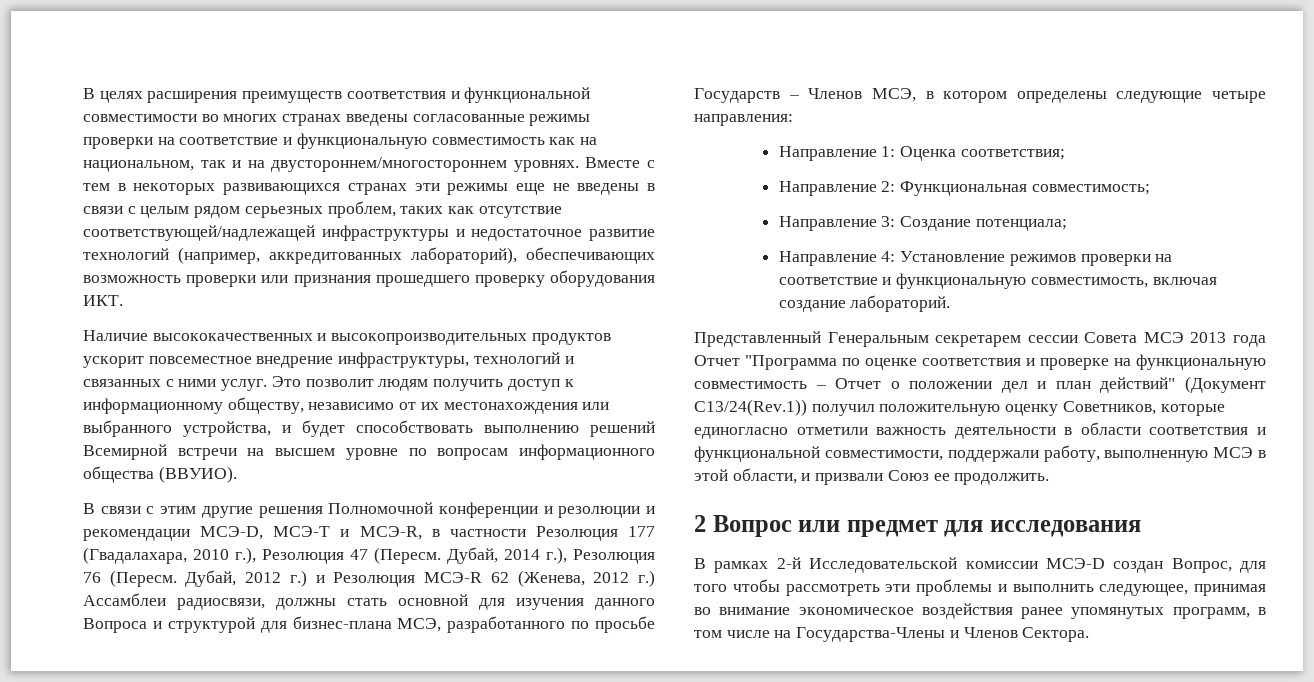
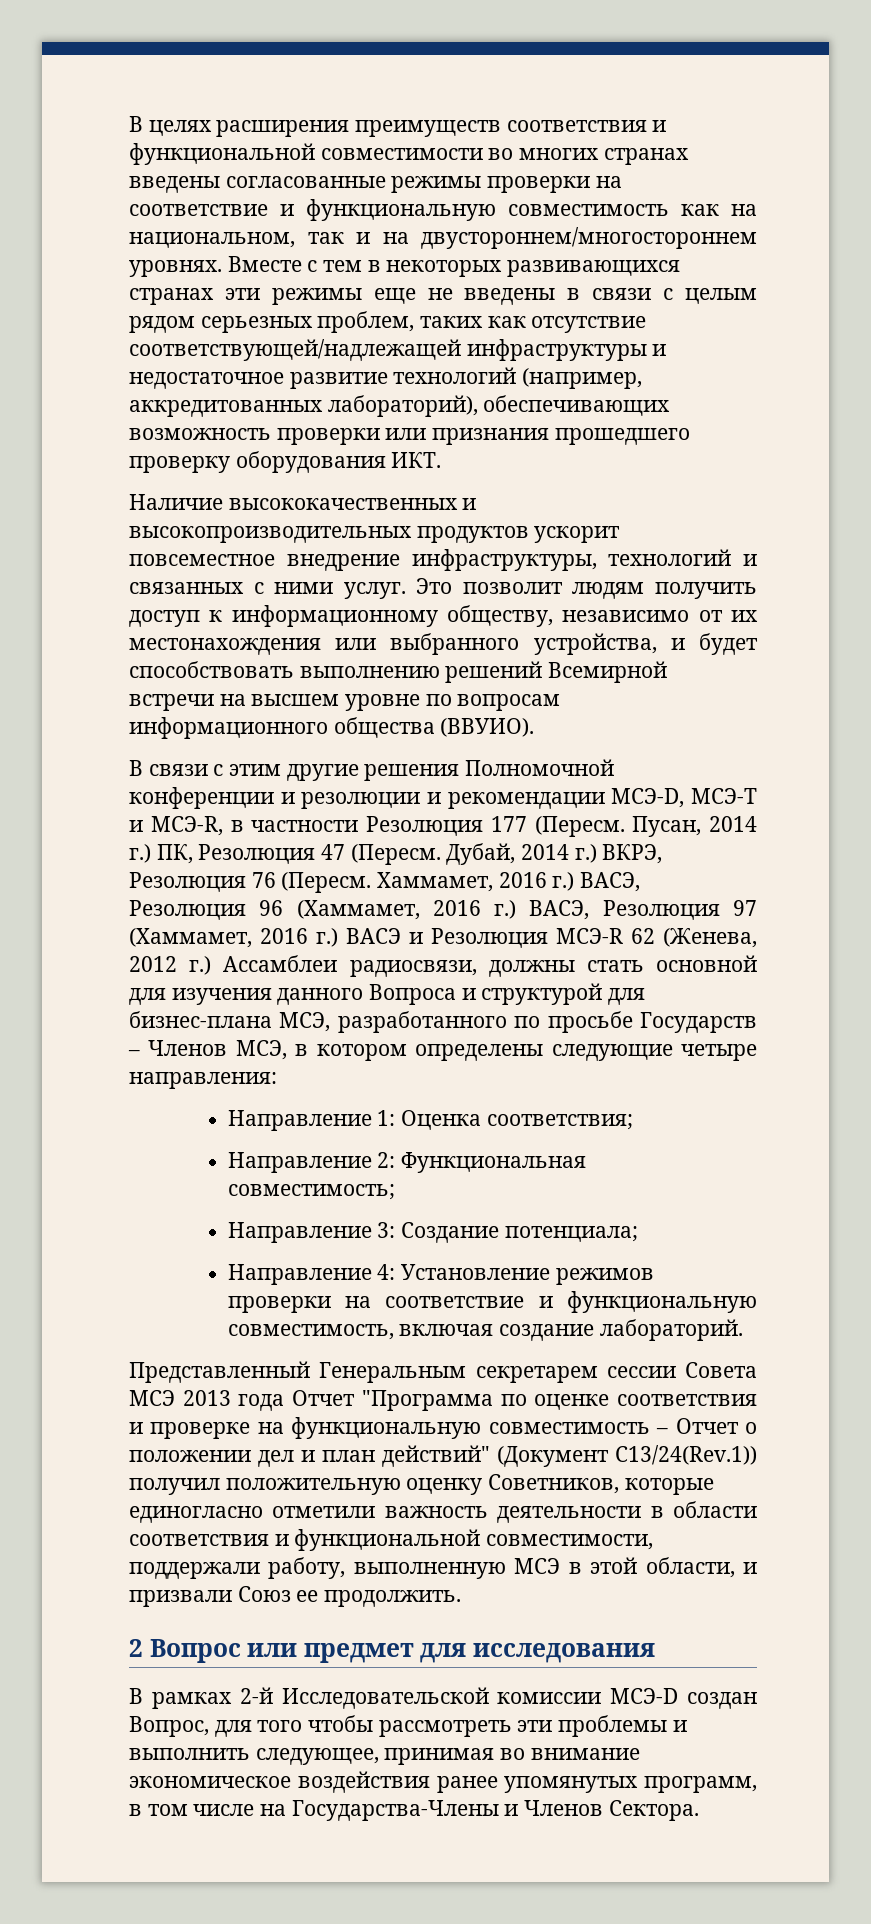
[83,547,256,564] (Гвадалахара, 2010 г.), -> [534,816,757,837] [129,844,193,864] (Пересм. Пусан, 2014 г.) ПК,
[546,547,567,564] г.), -> [574,844,663,864] г.) ВКРЭ,
[185,570,307,587] Дубай, 2012 г.) -> [377,872,641,892] [129,900,757,920] [129,928,401,948] Хаммамет, 2016 г.) ВАСЭ, Резолюция 96 (Хаммамет, 2016 г.) ВАСЭ, Резолюция 97 (Хаммамет, 2016 г.) ВАСЭ

